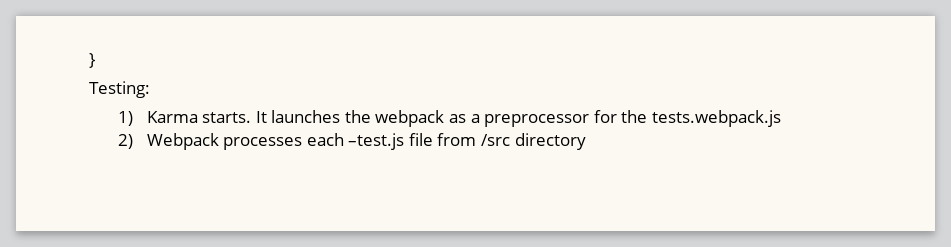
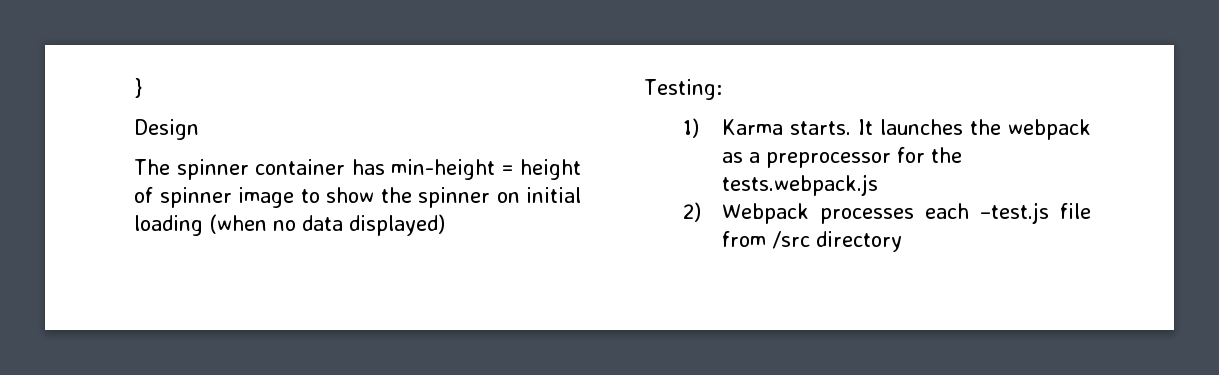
(95, 60) none -> [134,119,199,140] [134,159,581,180] [134,187,581,208] [134,214,445,236] // Design // The spinner container has min-height = height of spinner image to show the spinner on initial loading (when no data displayed)

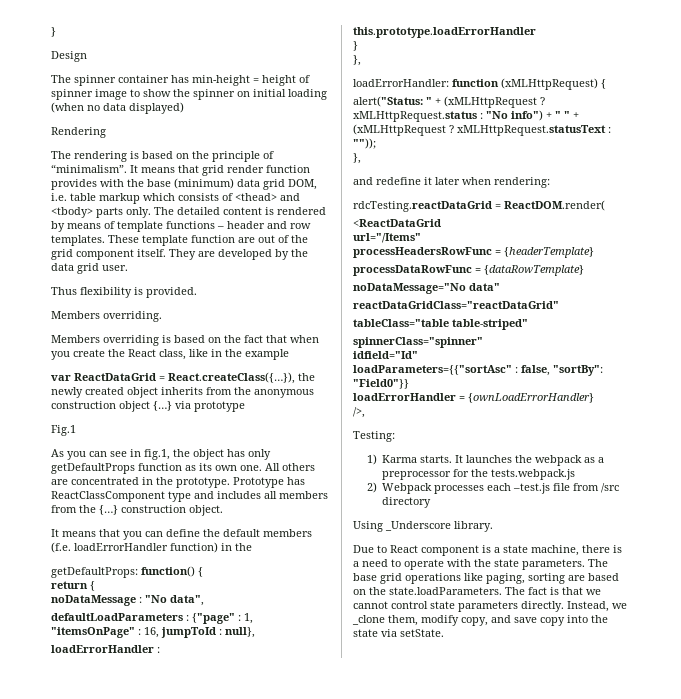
(445, 225) none -> [51,127,106,138] [51,151,274,162] [51,164,310,176] [51,178,317,190] [51,193,300,204] [51,207,326,218] [51,221,311,232] [51,235,308,246] [51,249,308,260] [51,263,128,274] [51,287,197,298] [51,311,162,322] [51,335,319,346] [51,349,289,360] [51,372,315,384] [51,387,314,398] [51,401,245,412] [51,425,76,436] [51,449,271,460] [51,463,315,474] [51,477,305,488] [51,491,328,502] [51,505,223,516] [51,529,312,540] [51,542,252,553] [51,566,203,578] [51,581,95,591] [51,595,204,606] [51,613,253,624] [51,627,255,638] [51,645,160,653] [353,27,536,38] [353,41,358,51] [353,55,361,66] [353,78,606,90] [353,96,545,108] [353,110,579,122] [353,124,611,136] [353,138,376,149] [353,153,361,164] [353,177,550,188] [353,200,605,212] [353,219,441,227] [353,233,421,243] [353,247,594,258] [353,265,584,276] [353,283,500,294] [353,301,559,309] [353,319,528,330] [353,337,483,348] [353,351,418,359] [353,365,603,376] [353,379,409,389] [353,393,594,403] [353,407,365,418] // Rendering // The rendering is based on the principle of “minimalism”. It means that grid render function provides with the base (minimum) data grid DOM, i.e. table markup which consists of <thead> and <tbody> parts only. The detailed content is rendered by means of template functions – header and row templates. These template function are out of the grid component itself. They are developed by the data grid user. // Thus flexibility is provided. // Members overriding. // Members overriding is based on the fact that when you create the React class, like in the example // var ReactDataGrid = React.createClass({…}), the newly created object inherits from the anonymous construction object {…} via prototype // Fig.1 // As you can see in fig.1, the object has only getDefaultProps function as its own one. All others are concentrated in the prototype. Prototype has ReactClassComponent type and includes all members from the {…} construction object. // It means that you can define the default members (f.e. loadErrorHandler function) in the // getDefaultProps: function() { // return { // noDataMessage : "No data", // defaultLoadParameters : {"page" : 1, "itemsOnPage" : 16, jumpToId : null}, // loadErrorHandler : this.prototype.loadErrorHandler // } // }, // loadErrorHandler: function (xMLHttpRequest) { // alert("Status: " + (xMLHttpRequest ? xMLHttpRequest.status : "No info") + " " + (xMLHttpRequest ? xMLHttpRequest.statusText : "")); // }, // and redefine it later when rendering: // rdcTesting.reactDataGrid = ReactDOM.render( // <ReactDataGrid // url="/Items" // processHeadersRowFunc = {headerTemplate} // processDataRowFunc = {dataRowTemplate} // noDataMessage="No data" // reactDataGridClass="reactDataGrid" // tableClass="table table-striped" // spinnerClass="spinner" // idfield="Id" // loadParameters={{"sortAsc" : false, "sortBy": "Field0"}} // loadErrorHandler = {ownLoadErrorHandler} // />,
(902, 241) none -> [353,521,493,532] [353,545,622,556] [353,559,608,570] [353,573,619,584] [353,587,601,595] [353,601,627,612] [352,615,608,626] [353,629,444,637] // Using _Underscore library. // Due to React component is a state machine, there is a need to operate with the state parameters. The base grid operations like paging, sorting are based on the state.loadParameters. The fact is that we cannot control state parameters directly. Instead, we _clone them, modify copy, and save copy into the state via setState.

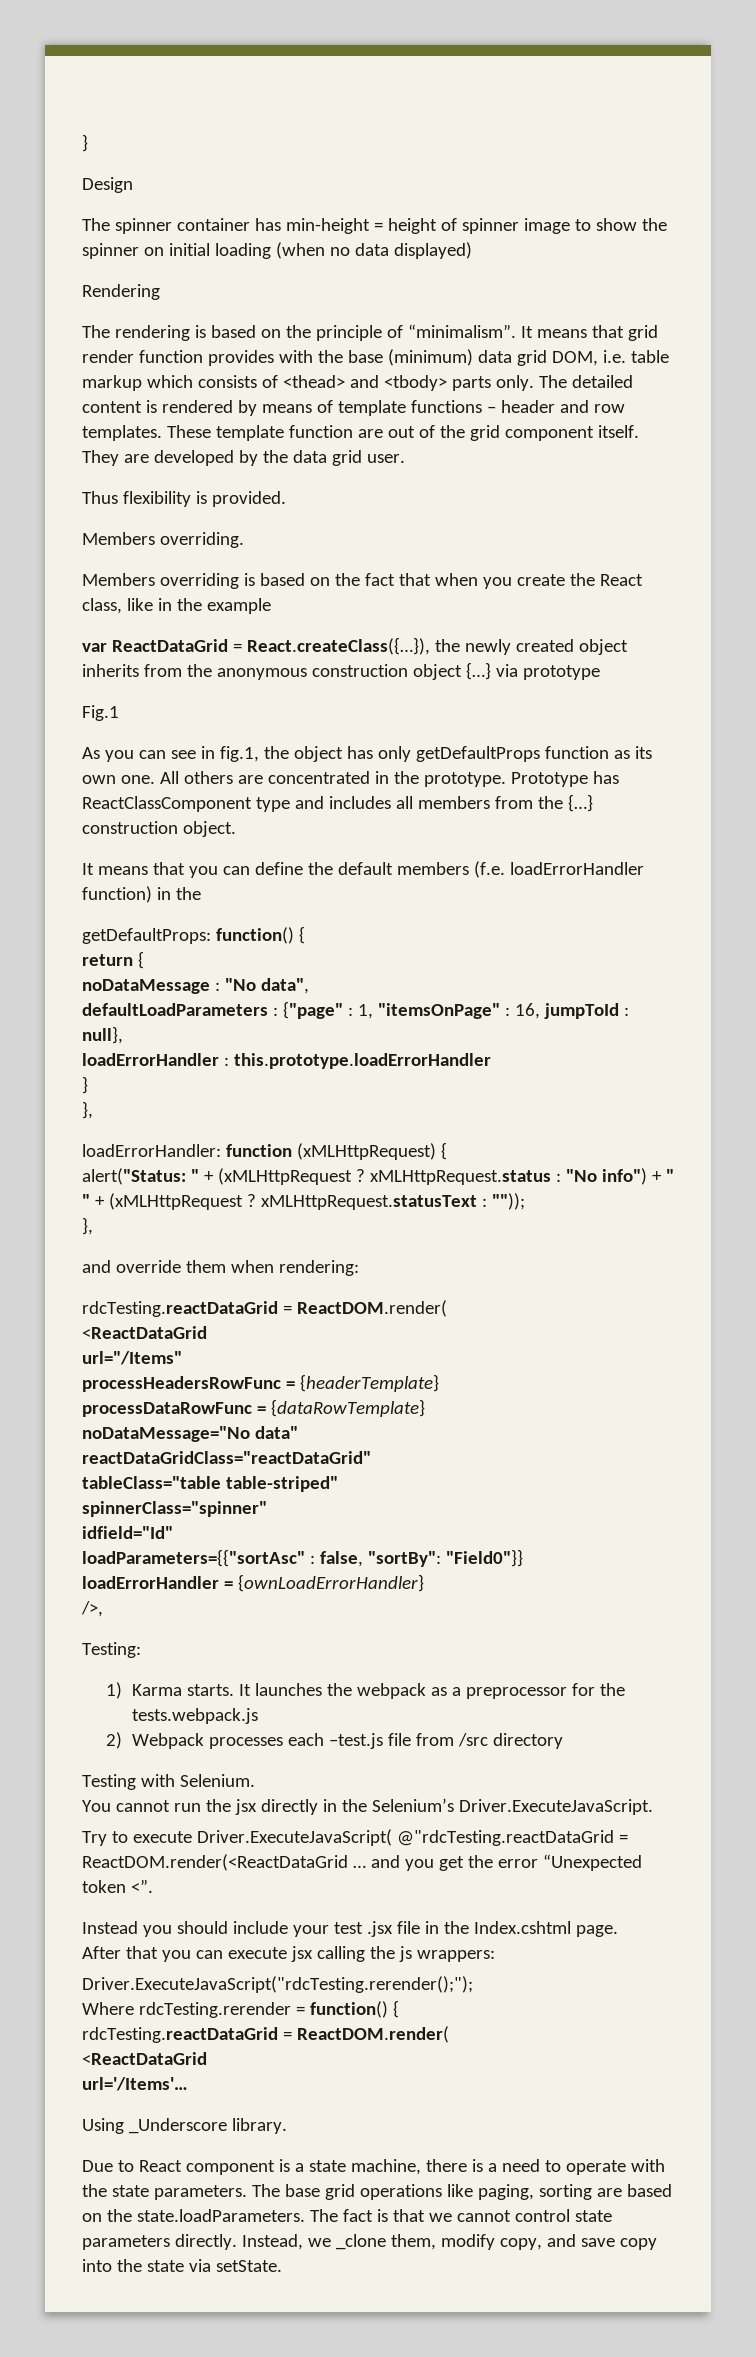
[376,177,460,185] redefine it later -> [115,1260,226,1273] override them
(432, 502) none -> [82,1774,255,1790] [82,1798,653,1815] [82,1829,628,1846] [82,1854,642,1871] [82,1879,153,1893] [82,1921,618,1937] [82,1946,495,1962] [82,1976,473,1993] [82,2000,399,2018] [82,2026,449,2043] [82,2052,207,2065] [82,2077,188,2091] // Testing with Selenium. // You cannot run the jsx directly in the Selenium’s Driver.ExecuteJavaScript. // Try to execute Driver.ExecuteJavaScript( @"rdcTesting.reactDataGrid = ReactDOM.render(<ReactDataGrid … and you get the error “Unexpected token <”. // Instead you should include your test .jsx file in the Index.cshtml page. // After that you can execute jsx calling the js wrappers: // Driver.ExecuteJavaScript("rdcTesting.rerender();"); // Where rdcTesting.rerender = function() { // rdcTesting.reactDataGrid = ReactDOM.render( // <ReactDataGrid // url='/Items'…

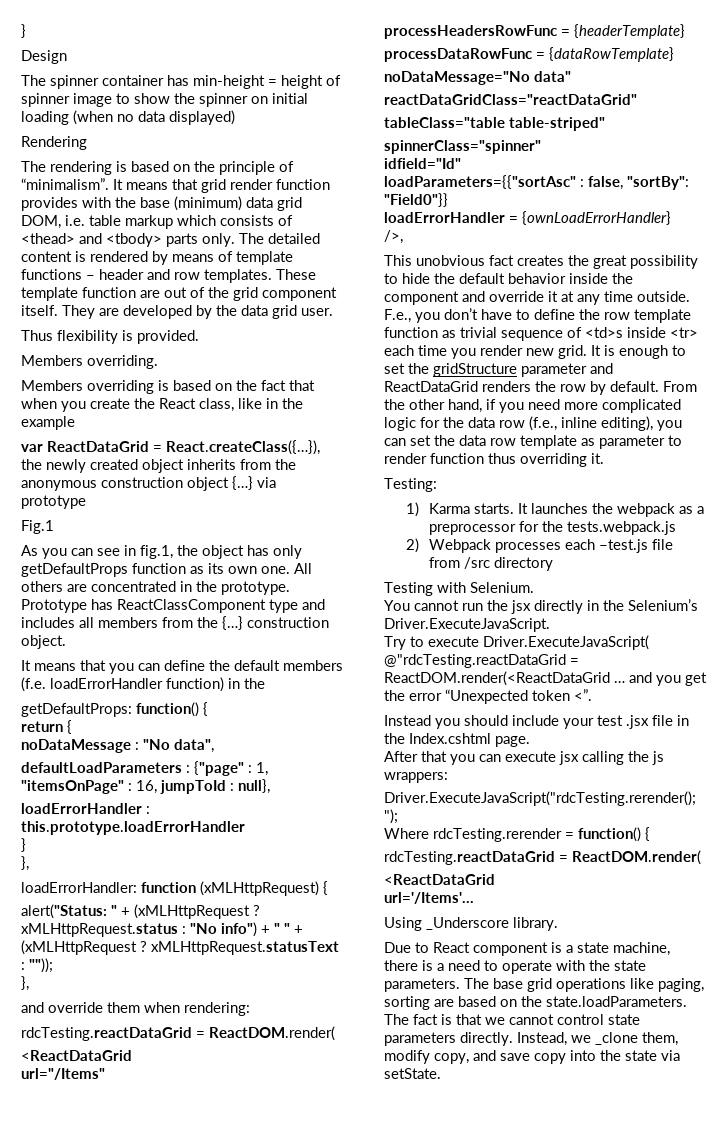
(103, 1609) none -> [384,255,698,269] [384,273,633,284] [384,291,690,305] [384,308,691,323] [384,327,698,341] [384,345,686,359] [384,363,613,377] [384,381,697,395] [384,399,681,413] [384,416,682,431] [384,435,682,449] [384,453,604,467] // This unobvious fact creates the great possibility to hide the default behavior inside the component and override it at any time outside. F.e., you don’t have to define the row template function as trivial sequence of <td>s inside <tr> each time you render new grid. It is enough to set the gridStructure parameter and ReactDataGrid renders the row by default. From the other hand, if you need more complicated logic for the data row (f.e., inline editing), you can set the data row template as parameter to render function thus overriding it.

